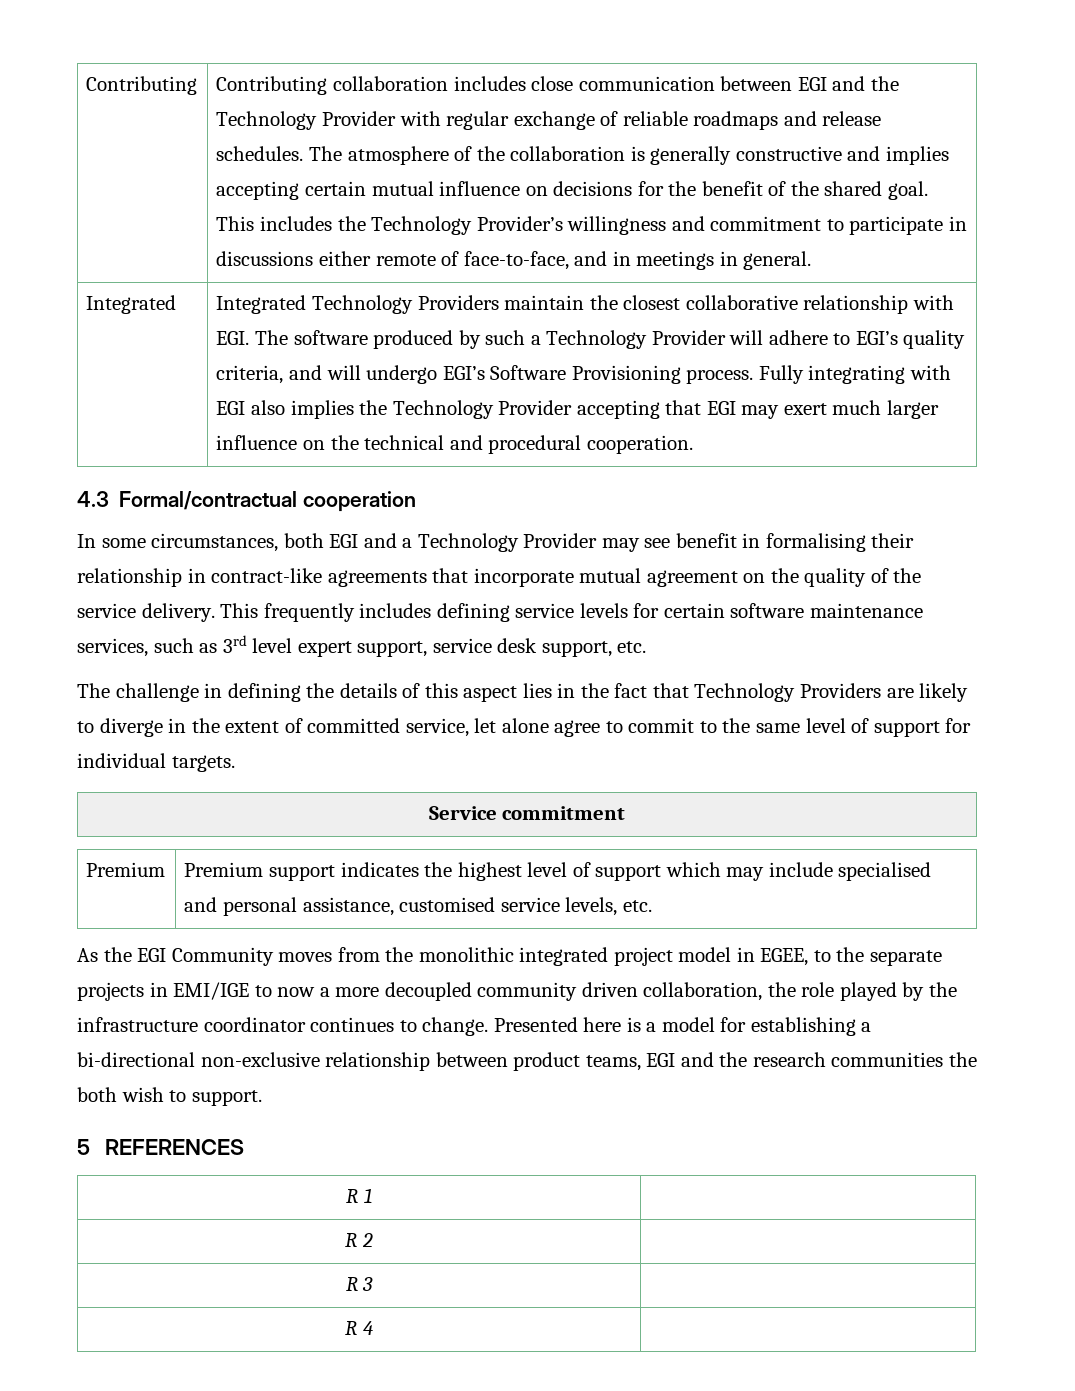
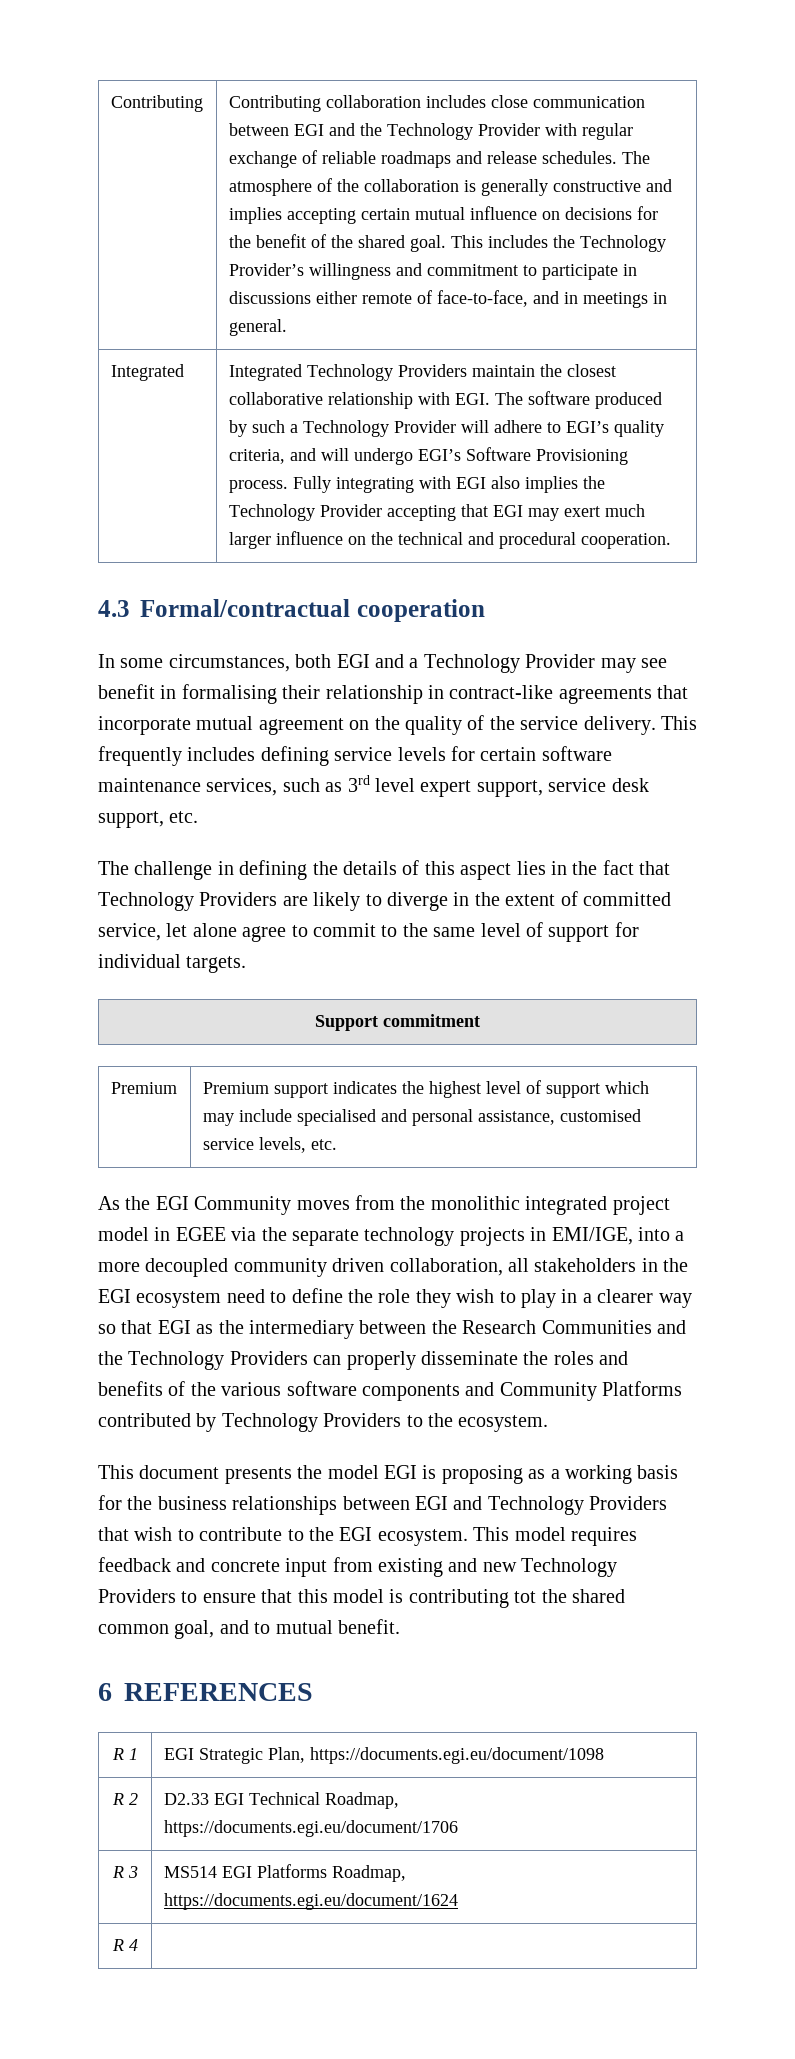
[428,806,497,820] Service -> [315,1015,378,1031] Support
[760,948,831,966] EGEE, to -> [175,1227,257,1241] EGEE via
(943, 958) none -> [364,1227,455,1246] technology
[173,982,316,1000] EMI/IGE to now -> [551,1227,670,1245] EMI/IGE, into
[767,982,958,1001] [77,1017,872,1036] [77,1052,977,1071] [77,1087,262,1106] [77,1139,244,1155] [346,1188,372,1203] [345,1233,373,1247] [345,1277,374,1291] the role played by the infrastructure coordinator continues to change. Presented here is a model for establishing a bi-directional non-exclusive relationship between product teams, EGI and the research communities the both wish to support. // 5 REFERENCES // R 1 | // R 2 | // R 3 | -> [508,1258,689,1272] [98,1288,692,1308] [98,1320,686,1339] [98,1351,629,1370] [98,1381,683,1401] [98,1413,549,1432] [98,1465,679,1484] [98,1495,668,1515] [98,1527,637,1546] [98,1557,618,1577] [98,1589,625,1608] [98,1619,400,1639] [98,1683,314,1701] [111,1748,138,1760] [163,1747,604,1764] [111,1793,138,1805] [163,1792,399,1809] [163,1820,458,1837] [111,1866,138,1878] [163,1864,406,1882] [163,1893,458,1910] all stakeholders in the EGI ecosystem need to define the role they wish to play in a clearer way so that EGI as the intermediary between the Research Communities and the Technology Providers can properly disseminate the roles and benefits of the various software components and Community Platforms contributed by Technology Providers to the ecosystem. // This document presents the model EGI is proposing as a working basis for the business relationships between EGI and Technology Providers that wish to contribute to the EGI ecosystem. This model requires feedback and concrete input from existing and new Technology Providers to ensure that this model is contributing tot the shared common goal, and to mutual benefit. // 6 REFERENCES // R 1 | EGI Strategic Plan, https://documents.egi.eu/document/1098 // R 2 | D2.33 EGI Technical Roadmap, https://documents.egi.eu/document/1706 // R 3 | MS514 EGI Platforms Roadmap, https://documents.egi.eu/document/1624

